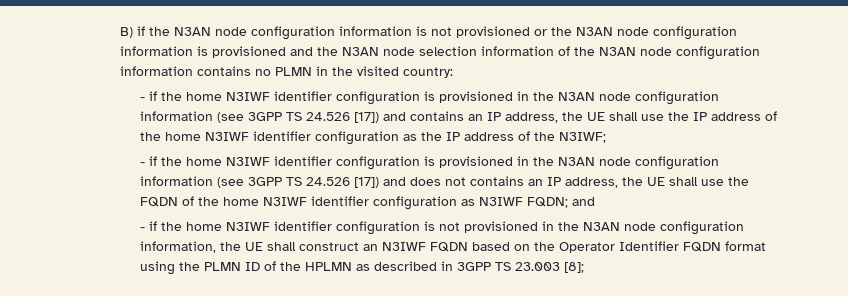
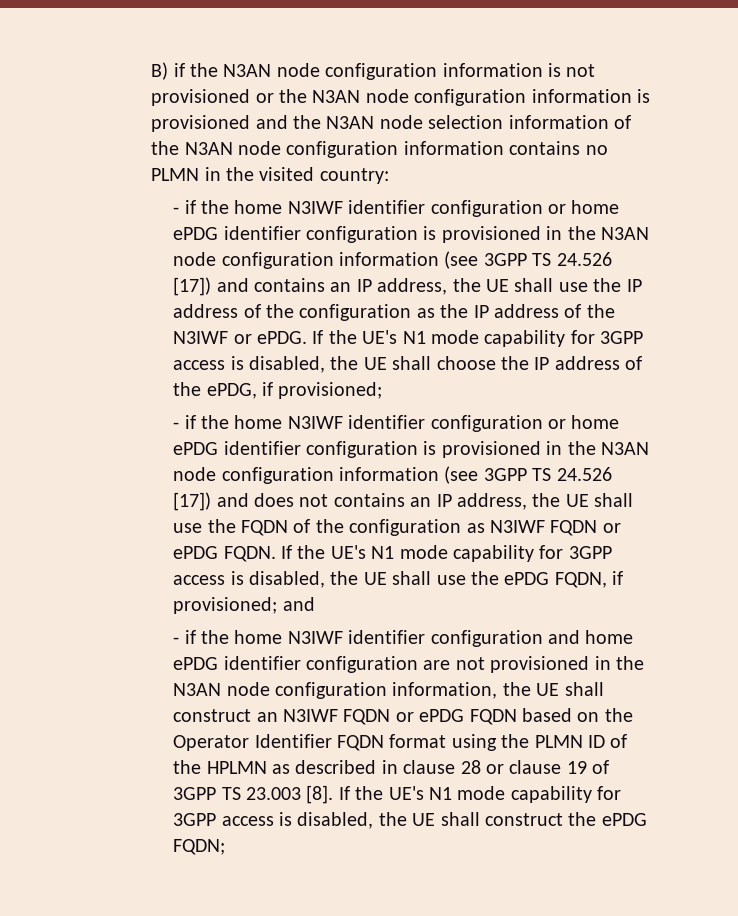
(420, 98) none -> [548,200,620,214] [173,226,419,243] or home ePDG identifier configuration
[164,131,311,141] home N3IWF identifier -> (295, 311) none
[558,132,606,143] [139,156,420,170] N3IWF; // - if the home N3IWF identifier configuration -> [173,330,644,347] [173,356,643,373] [173,382,383,399] [173,415,620,432] [173,441,419,458] N3IWF or ePDG. If the UE's N1 mode capability for 3GPP access is disabled, the UE shall choose the IP address of the ePDG, if provisioned; // - if the home N3IWF identifier configuration or home ePDG identifier configuration
[222,196,568,210] home N3IWF identifier configuration as N3IWF FQDN; -> [349,519,621,536] [173,545,612,562] [173,571,624,588] [173,597,278,614] configuration as N3IWF FQDN or ePDG FQDN. If the UE's N1 mode capability for 3GPP access is disabled, the UE shall use the ePDG FQDN, if provisioned;
[423,221,435,231] is -> [548,630,634,644] [173,656,451,673] and home ePDG identifier configuration are
(468, 247) none -> [395,709,517,725] or ePDG FQDN
[456,262,584,273] 3GPP TS 23.003 [8]; -> [403,760,610,774] [173,785,622,804] [173,812,647,829] [173,839,226,855] clause 28 or clause 19 of 3GPP TS 23.003 [8]. If the UE's N1 mode capability for 3GPP access is disabled, the UE shall construct the ePDG FQDN;

